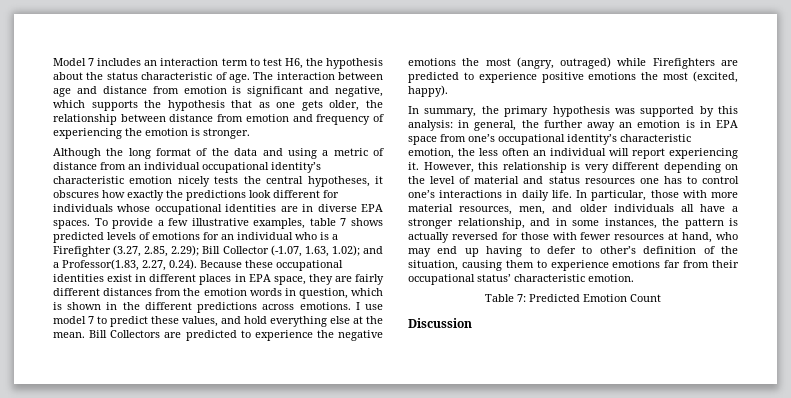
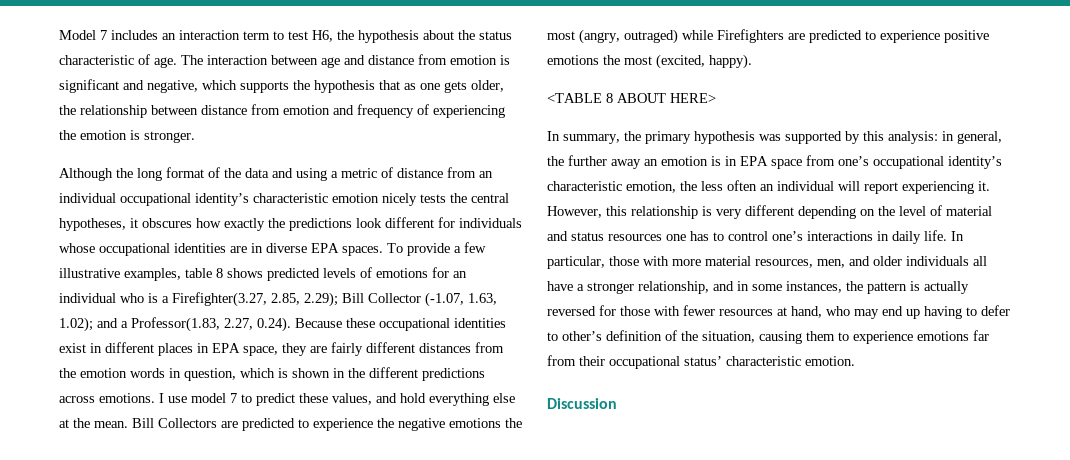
[340,218,347,226] 7 -> [216,268,223,278] 8
[53,245,142,257] Firefighter (3.27, -> [172,292,267,307] Firefighter(3.27,
(448, 91) none -> [547,93,716,103] // <TABLE 8 ABOUT HERE>
[485,294,661,302] // Table 7: Predicted Emotion Count -> (855, 361) none

